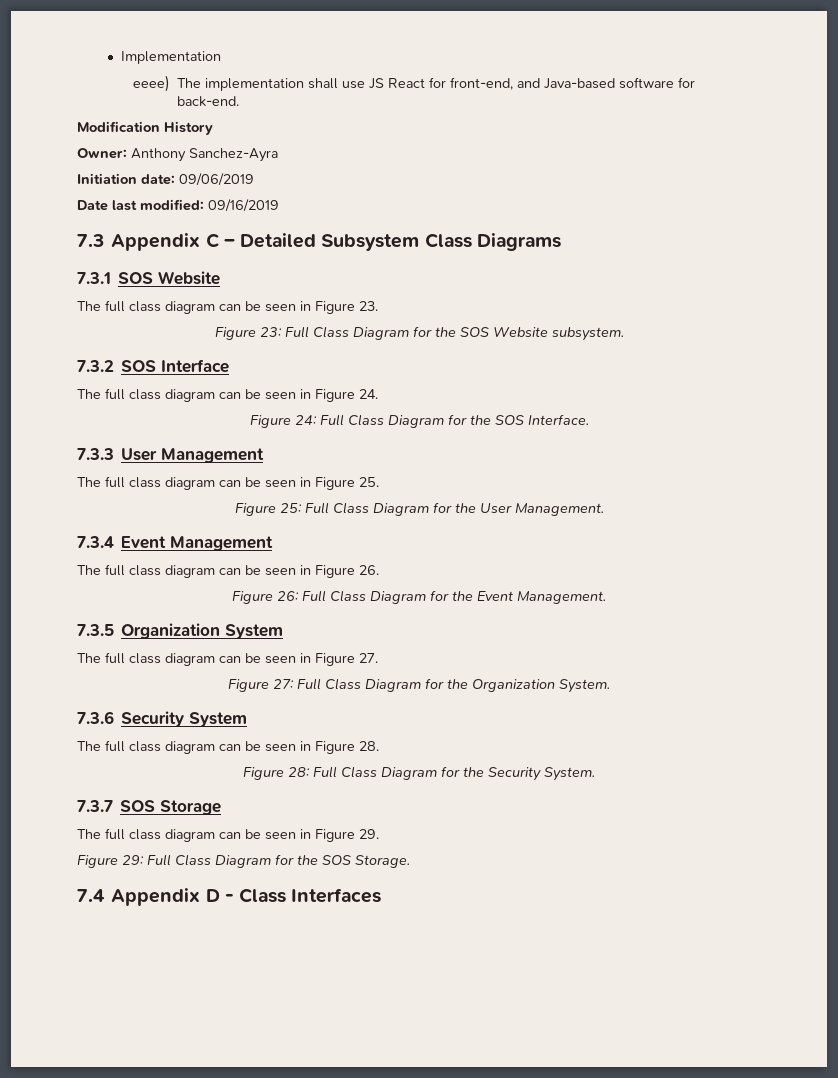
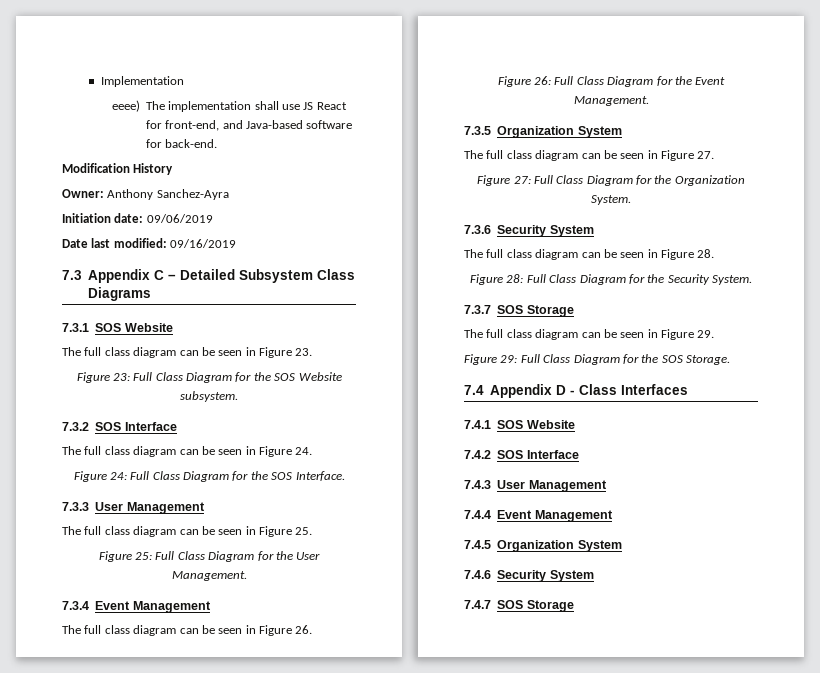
(382, 895) none -> [464,420,575,429] [464,450,579,459] [464,480,607,492] [464,510,613,522] [464,540,622,552] [464,570,594,582] [464,600,574,612] // 7.4.1 SOS Website // 7.4.2 SOS Interface // 7.4.3 User Management // 7.4.4 Event Management // 7.4.5 Organization System // 7.4.6 Security System // 7.4.7 SOS Storage

